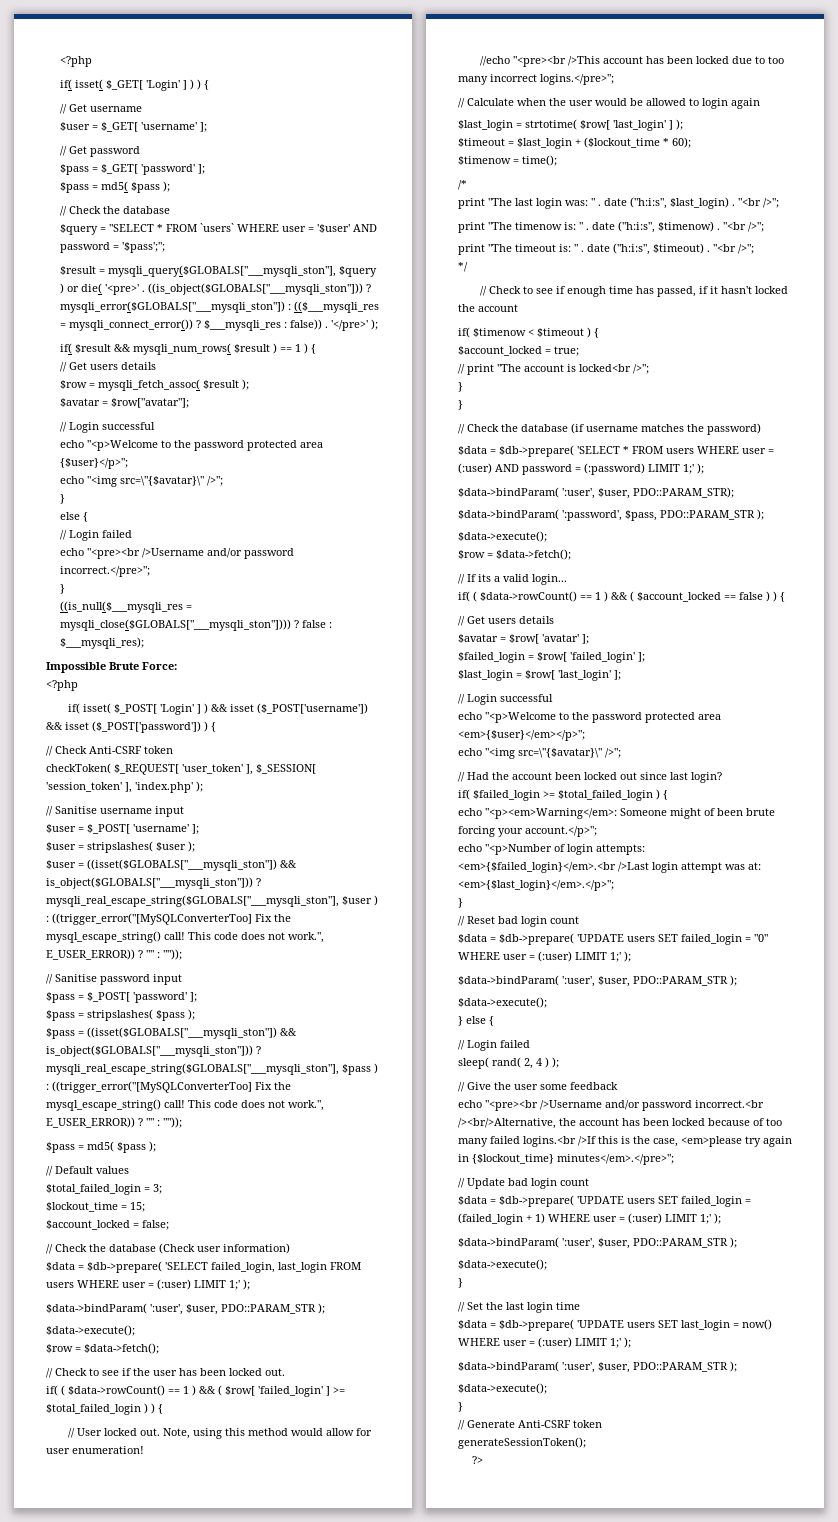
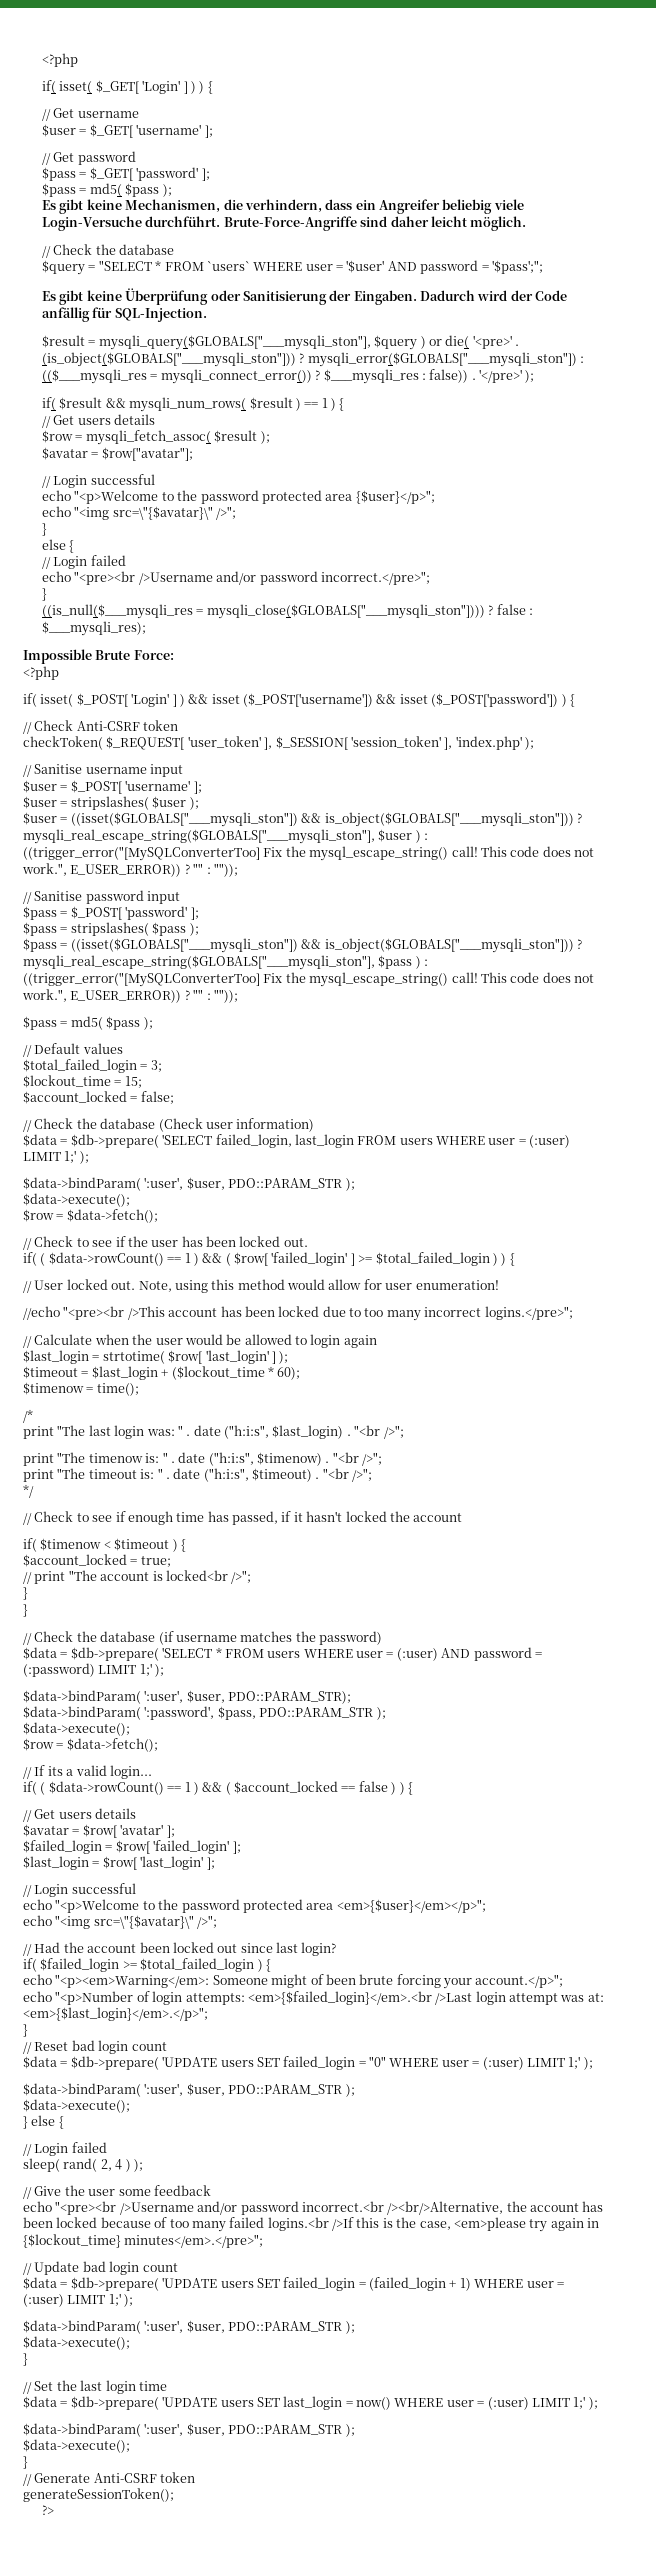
(170, 186) none -> [42,199,524,214] [42,216,527,231] // Es gibt keine Mechanismen, die verhindern, dass ein Angreifer beliebig viele Login-Versuche durchführt. Brute-Force-Angriffe sind daher leicht möglich.
(165, 247) none -> [42,288,568,305] [42,307,207,322] // Es gibt keine Überprüfung oder Sanitisierung der Eingaben. Dadurch wird der Code anfällig für SQL-Injection.
[147,283,363,295] ((is_object($GLOBALS["___mysqli_ston"])) -> [42,352,297,367] (is_object($GLOBALS["___mysqli_ston"]))

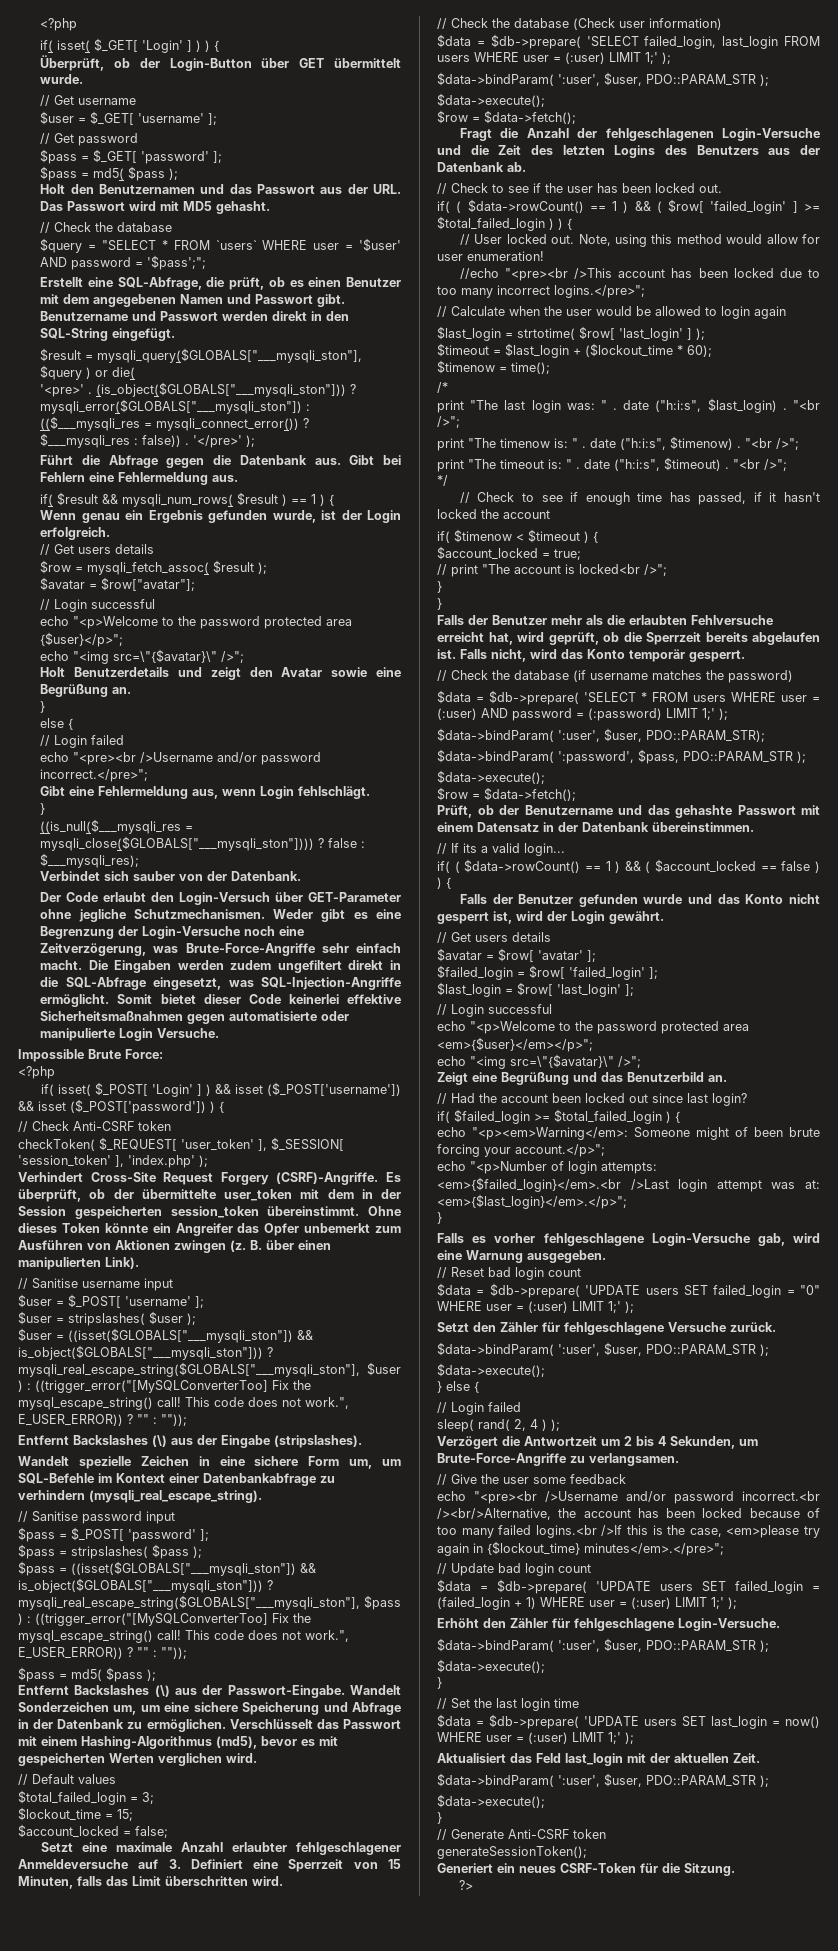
(213, 87) none -> [40,55,401,71] [40,74,84,84] // Überprüft, ob der Login-Button über GET übermittelt wurde.
[42,199,524,214] [42,216,527,231] Es gibt keine Mechanismen, die verhindern, dass ein Angreifer beliebig viele Login-Versuche durchführt. Brute-Force-Angriffe sind daher leicht möglich. -> [40,184,401,194] [40,201,271,214] Holt den Benutzernamen und das Passwort aus der URL. Das Passwort wird mit MD5 gehasht.
[42,288,568,305] [42,307,207,322] Es gibt keine Überprüfung oder Sanitisierung der Eingaben. Dadurch wird der Code anfällig für SQL-Injection. -> [40,277,401,290] [40,294,346,307] [40,311,350,321] [40,328,176,341] Erstellt eine SQL-Abfrage, die prüft, ob es einen Benutzer mit dem angegebenen Namen und Passwort gibt. Benutzername und Passwort werden direkt in den SQL-String eingefügt.
(470, 342) none -> (136, 373) //
(535, 376) none -> [40,455,401,468] [40,472,239,485] // Führt die Abfrage gegen die Datenbank aus. Gibt bei Fehlern eine Fehlermeldung aus.
(345, 404) none -> [40,510,401,523] [40,527,111,540] // Wenn genau ein Ergebnis gefunden wurde, ist der Login erfolgreich.
(237, 513) none -> [40,667,401,680] [40,684,132,697] // Holt Benutzerdetails und zeigt den Avatar sowie eine Begrüßung an.
(430, 578) none -> [40,786,371,799] // Gibt eine Fehlermeldung aus, wenn Login fehlschlägt.
(147, 628) none -> [40,871,302,881] [40,892,402,905] [40,909,401,922] [40,926,305,939] [40,943,401,956] [40,960,402,973] [40,977,401,990] [40,994,402,1007] [40,1011,350,1024] [40,1028,220,1041] // Verbindet sich sauber von der Datenbank. // Der Code erlaubt den Login-Versuch über GET-Parameter ohne jegliche Schutzmechanismen. Weder gibt es eine Begrenzung der Login-Versuche noch eine Zeitverzögerung, was Brute-Force-Angriffe sehr einfach macht. Die Eingaben werden zudem ungefiltert direkt in die SQL-Abfrage eingesetzt, was SQL-Injection-Angriffe ermöglicht. Somit bietet dieser Code keinerlei effektive Sicherheitsmaßnahmen gegen automatisierte oder manipulierte Login Versuche.
(534, 743) none -> [18,1172,401,1185] [18,1189,401,1202] [18,1206,401,1219] [18,1223,401,1236] [18,1240,331,1253] [18,1257,139,1270] // Verhindert Cross-Site Request Forgery (CSRF)-Angriffe. Es überprüft, ob der übermittelte user_token mit dem in der Session gespeicherten session_token übereinstimmt. Ohne dieses Token könnte ein Angreifer das Opfer unbemerkt zum Ausführen von Aktionen zwingen (z. B. über einen manipulierten Link).
(238, 870) none -> [18,1435,362,1448] [18,1456,401,1469] [18,1473,335,1486] [18,1490,262,1503] // Entfernt Backslashes (\) aus der Eingabe (stripslashes). // Wandelt spezielle Zeichen in eine sichere Form um, um SQL-Befehle im Kontext einer Datenbankabfrage zu verhindern (mysqli_real_escape_string).
(153, 1023) none -> [18,1685,402,1698] [18,1702,401,1715] [18,1719,401,1732] [18,1736,338,1749] [18,1753,257,1766] // Entfernt Backslashes (\) aus der Passwort-Eingabe. Wandelt Sonderzeichen um, um eine sichere Speicherung und Abfrage in der Datenbank zu ermöglichen. Verschlüsselt das Passwort mit einem Hashing-Algorithmus (md5), bevor es mit gespeicherten Werten verglichen wird.
(174, 1097) none -> [40,1842,402,1855] [18,1859,401,1872] [18,1876,283,1889] // Setzt eine maximale Anzahl erlaubter fehlgeschlagener Anmeldeversuche auf 3. Definiert eine Sperrzeit von 15 Minuten, falls das Limit überschritten wird.
(158, 1216) none -> [459,128,820,141] [437,145,820,158] [437,162,526,172] // Fragt die Anzahl der fehlgeschlagenen Login-Versuche und die Zeit des letzten Logins des Benutzers aus der Datenbank ab.
(28, 1610) none -> [437,615,773,625] [437,632,820,645] [437,649,745,662] // Falls der Benutzer mehr als die erlaubten Fehlversuche erreicht hat, wird geprüft, ob die Sperrzeit bereits abgelaufen ist. Falls nicht, wird das Konto temporär gesperrt.
(158, 1745) none -> [437,805,820,818] [437,822,754,832] // Prüft, ob der Benutzername und das gehashte Passwort mit einem Datensatz in der Datenbank übereinstimmen.
(413, 1788) none -> [459,894,820,907] [437,911,664,924] // Falls der Benutzer gefunden wurde und das Konto nicht gesperrt ist, wird der Login gewährt.
(218, 1922) none -> [437,1072,727,1085] // Zeigt eine Begrüßung und das Benutzerbild an.
(28, 2030) none -> [437,1233,820,1246] [437,1250,606,1263] // Falls es vorher fehlgeschlagene Login-Versuche gab, wird eine Warnung ausgegeben.
(593, 2063) none -> [437,1322,776,1335] // Setzt den Zähler für fehlgeschlagene Versuche zurück.
(143, 2165) none -> [437,1436,758,1449] [437,1453,679,1466] // Verzögert die Antwortzeit um 2 bis 4 Sekunden, um Brute-Force-Angriffe zu verlangsamen.
(134, 2300) none -> [437,1618,780,1631] // Erhöht den Zähler für fehlgeschlagene Login-Versuche.
(598, 2403) none -> [437,1753,760,1766] // Aktualisiert das Feld last_login mit der aktuellen Zeit.
(174, 2495) none -> [437,1863,735,1876] // Generiert ein neues CSRF-Token für die Sitzung.

